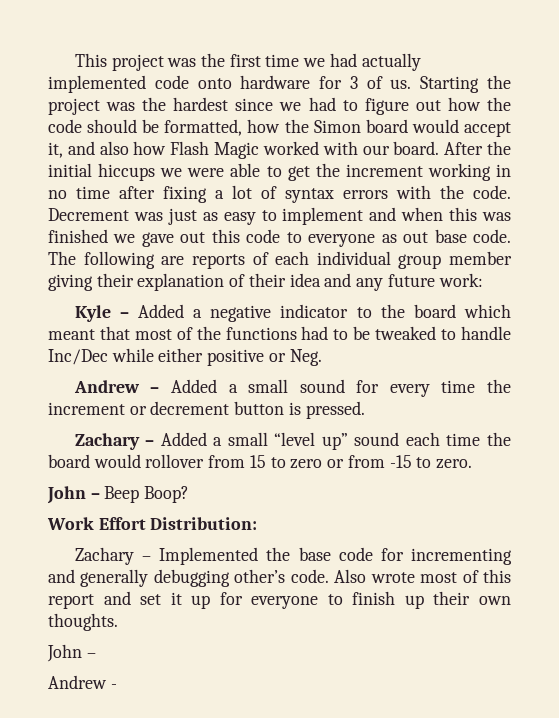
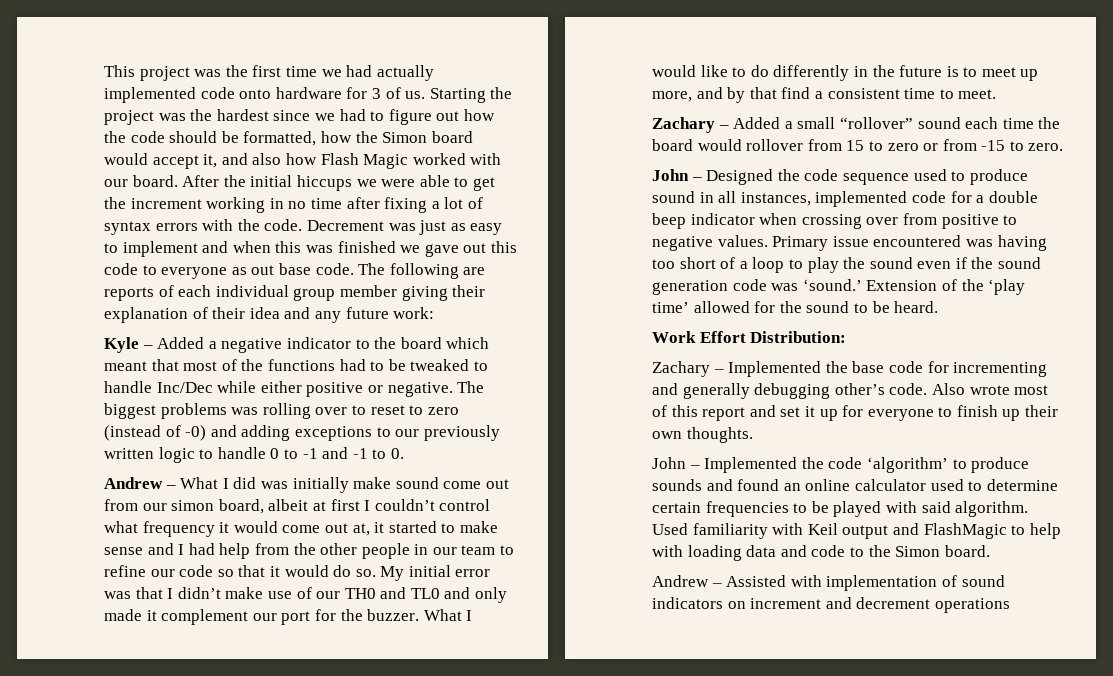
[289,349,322,366] [73,379,511,397] [48,401,365,419] Neg. // Andrew – Added a small sound for every time the increment or decrement button is pressed. -> [387,381,485,397] [104,403,459,419] [104,425,500,441] [104,447,404,463] [104,477,509,493] [104,499,491,514] [104,521,498,537] [104,543,515,559] [104,565,491,581] [104,587,508,603] [104,609,473,625] [652,65,1039,81] [652,87,997,103] negative. The biggest problems was rolling over to reset to zero (instead of -0) and adding exceptions to our previously written logic to handle 0 to -1 and -1 to 0. // Andrew – What I did was initially make sound come out from our simon board, albeit at first I couldn’t control what frequency it would come out at, it started to make sense and I had help from the other people in our team to refine our code so that it would do so. My initial error was that I didn’t make use of our TH0 and TL0 and only made it complement our port for the buzzer. What I would like to do differently in the future is to meet up more, and by that find a consistent time to meet.
[274,432,348,450] “level up” -> [839,117,913,129] “rollover”
[104,486,190,503] Beep Boop? -> [706,169,1028,185] [652,191,1038,207] [652,213,1018,229] [652,235,1047,251] [652,257,1042,273] [652,279,1026,295] [652,301,939,313] Designed the code sequence used to produce sound in all instances, implemented code for a double beep indicator when crossing over from positive to negative values. Primary issue encountered was having too short of a loop to play the sound even if the sound generation code was ‘sound.’ Extension of the ‘play time’ allowed for the sound to be heard.
[48,675,117,689] // Andrew - -> [704,457,1030,473] [652,479,1058,491] [652,501,1029,517] [652,523,1061,539] [652,545,990,561] [652,575,1005,591] [652,597,1010,613] Implemented the code ‘algorithm’ to produce sounds and found an online calculator used to determine certain frequencies to be played with said algorithm. Used familiarity with Keil output and FlashMagic to help with loading data and code to the Simon board. // Andrew – Assisted with implementation of sound indicators on increment and decrement operations

